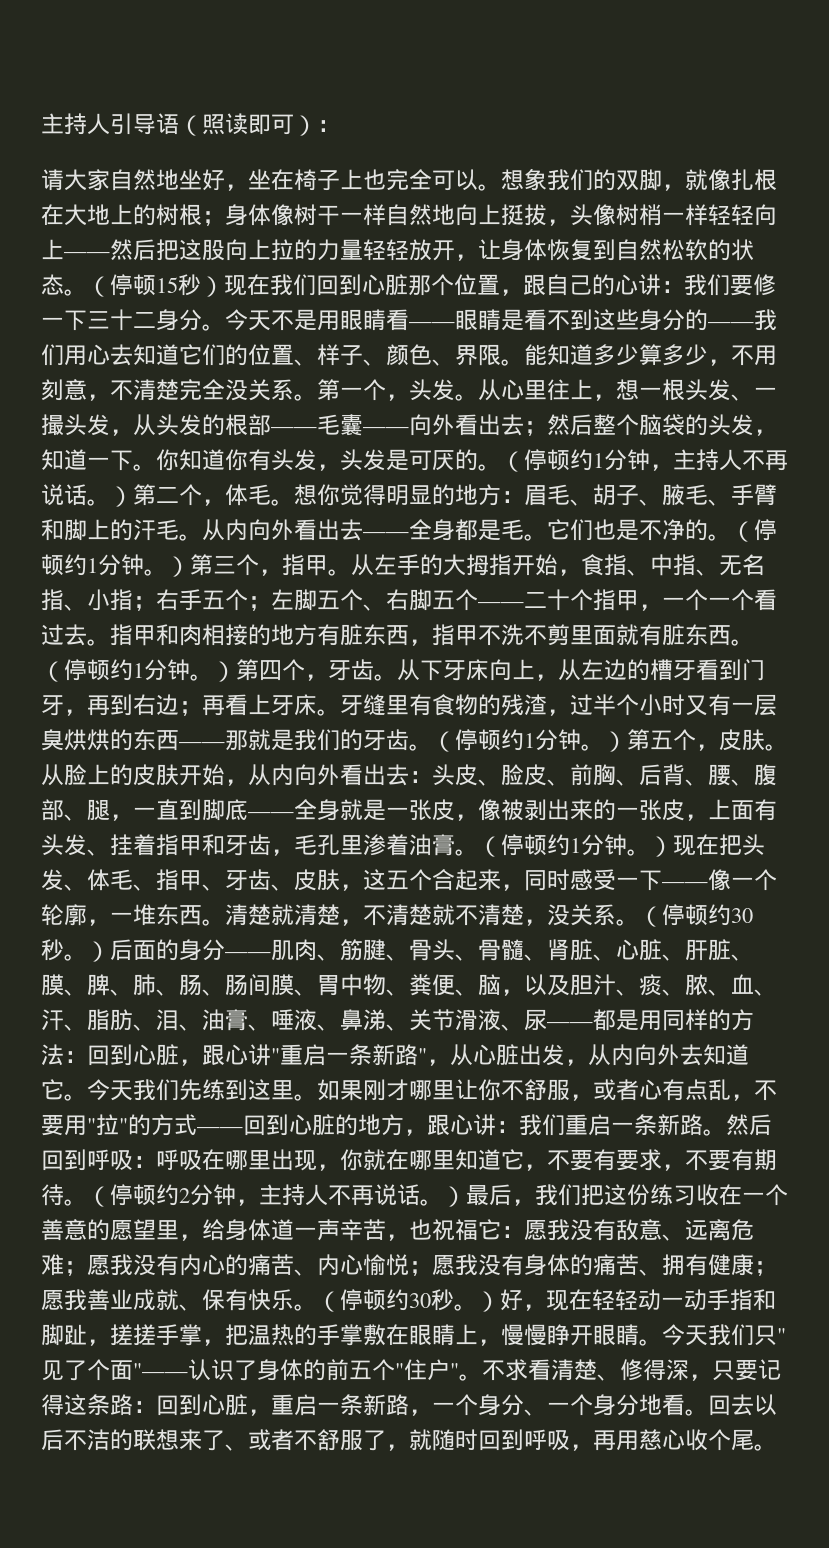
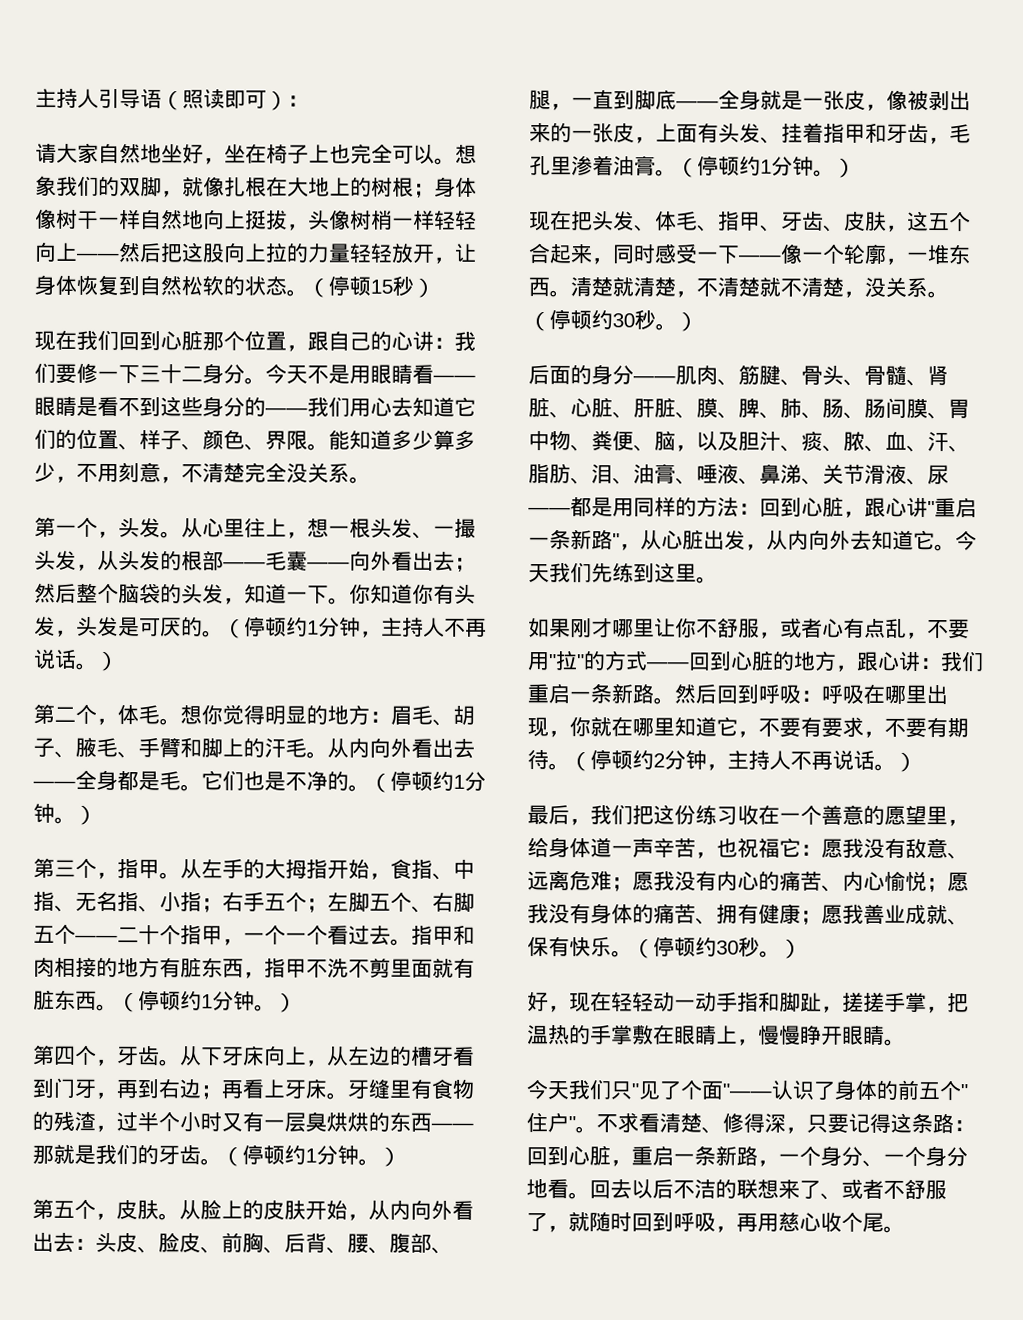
(224, 286) none -> (435, 287) //
(317, 397) none -> (371, 480) //
(133, 496) none -> (119, 661) //
(190, 566) none -> (97, 814) //
(236, 671) none -> (297, 1002) //
(627, 741) none -> (401, 1156) //
(673, 846) none -> (856, 167) //
(110, 951) none -> (698, 321) //
(317, 1097) none -> (718, 580) //
(466, 1196) none -> (917, 761) //
(500, 1301) none -> (802, 948) //
(662, 1342) none -> (906, 1042) //

